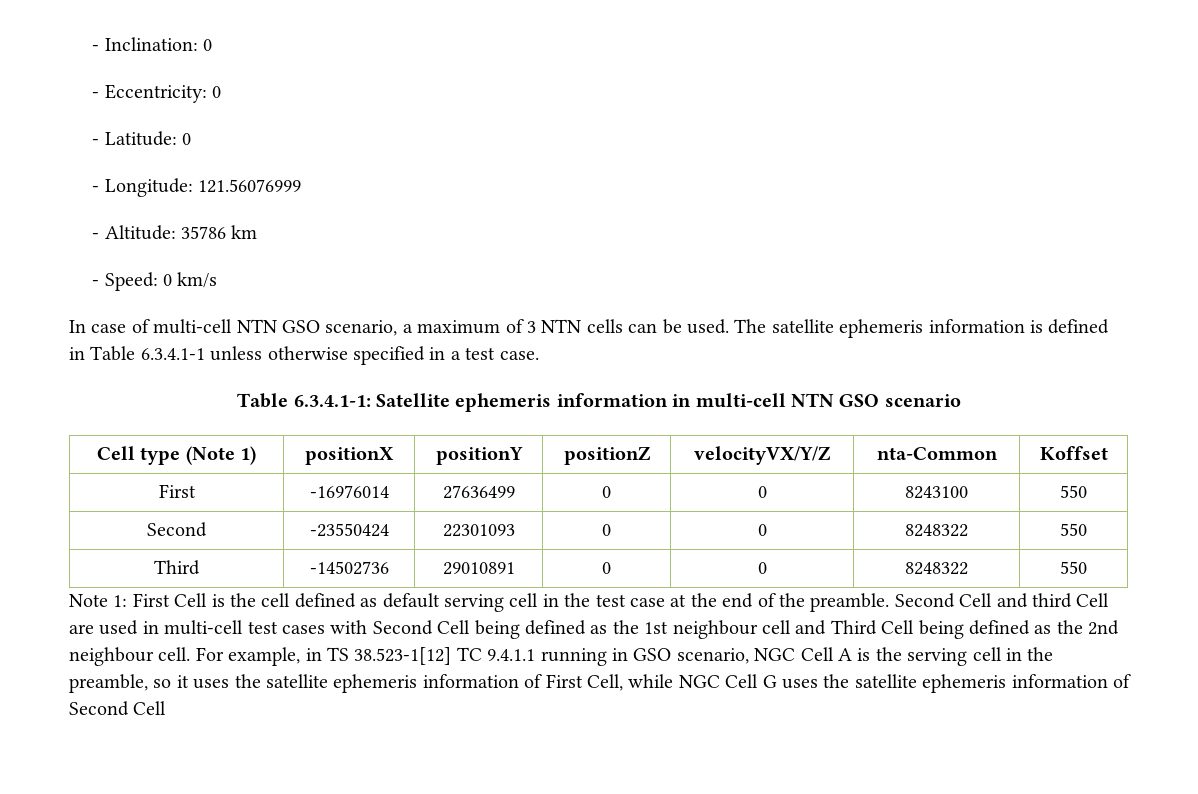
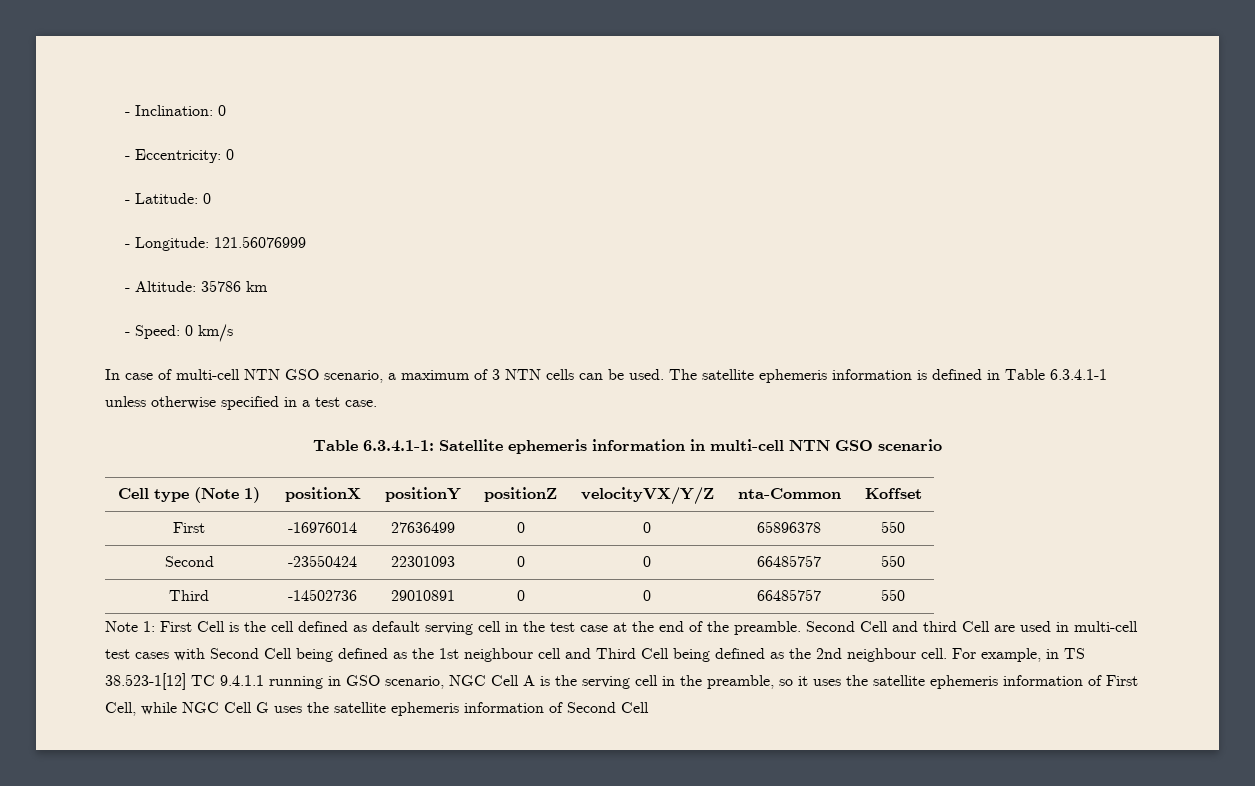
[905,486,968,499] 8243100 -> [757,521,821,533] 65896378
[905,524,968,537] 8248322 -> [757,555,821,567] 66485757
[905,562,968,575] 8248322 -> [757,589,821,601] 66485757

